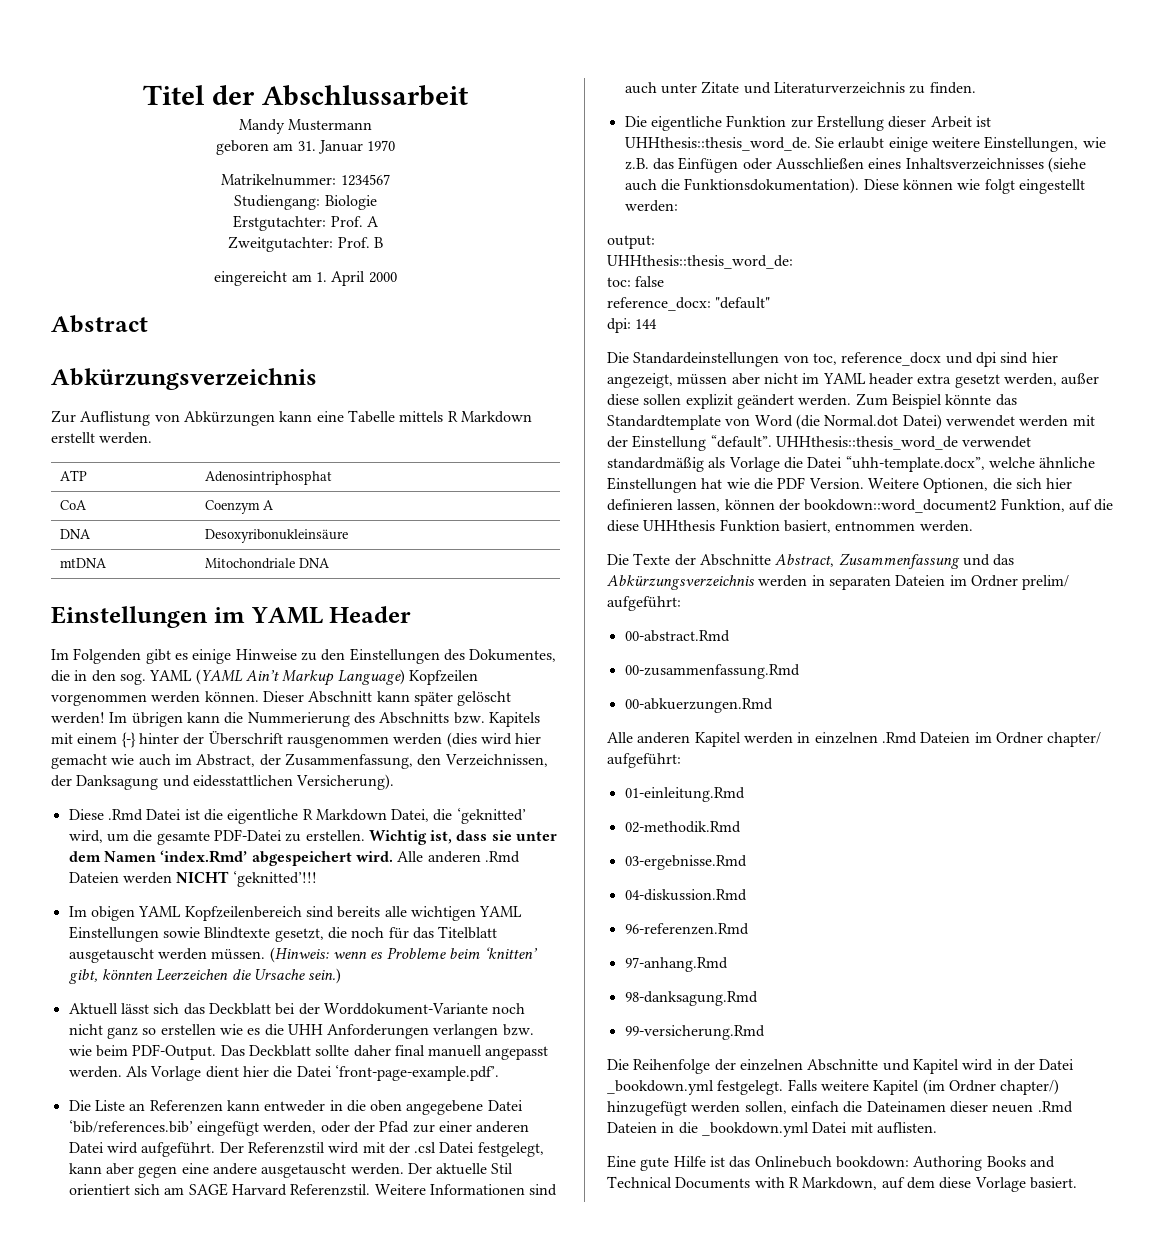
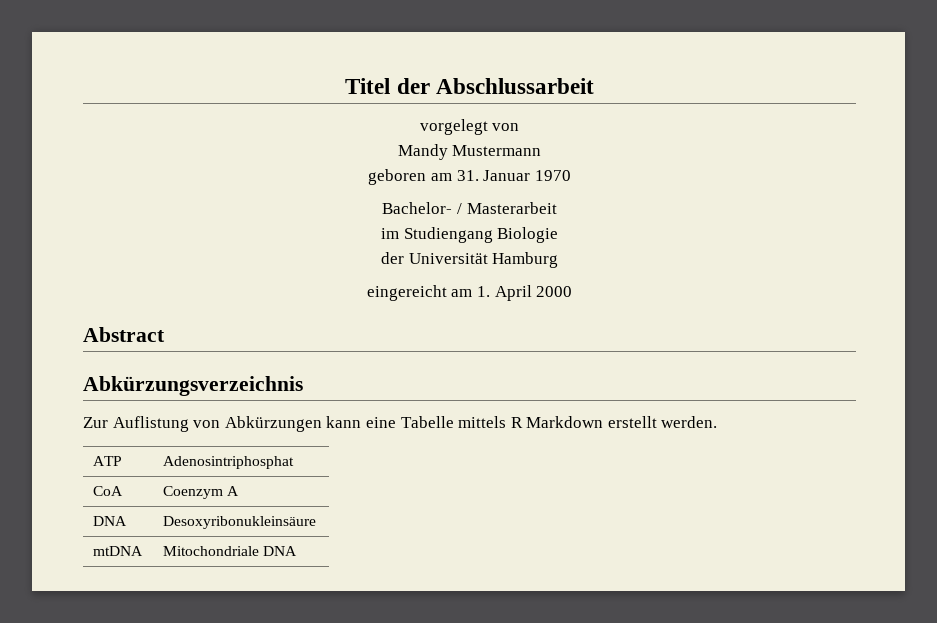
(468, 95) none -> [419,119,520,135] // vorgelegt von
[221,174,390,186] [234,195,377,210] [233,215,379,231] [228,236,383,252] Matrikelnummer: 1234567 // Studiengang: Biologie // Erstgutachter: Prof. A // Zweitgutachter: Prof. B -> [382,202,557,214] [380,227,559,243] [380,252,559,268] Bachelor- / Masterarbeit // im Studiengang Biologie // der Universität Hamburg
[51,606,412,628] [51,648,557,664] [51,669,478,686] [51,691,512,706] [51,712,540,727] [51,731,542,748] [51,753,548,769] [51,774,395,790] [68,808,526,824] [68,829,558,845] [68,850,520,866] [68,871,317,887] [68,906,523,921] [68,926,498,942] [68,947,539,963] [68,968,342,984] [68,1003,526,1015] [68,1024,534,1039] [68,1044,549,1060] [68,1065,499,1081] [68,1100,523,1115] [68,1120,530,1136] [68,1142,544,1157] [68,1163,514,1178] [68,1183,558,1196] [624,81,976,94] [624,115,991,131] [624,136,1106,152] [624,157,1086,173] [624,178,1085,194] [624,200,678,212] [607,235,655,249] [607,255,793,269] [607,276,665,287] [607,297,771,311] [607,318,658,333] [607,352,1058,367] [607,373,1100,388] [607,393,1017,409] [607,414,1095,430] [607,435,1032,451] [607,456,1096,472] [607,477,1073,493] [607,498,1114,513] [607,519,973,533] [607,553,1015,569] [607,575,1070,590] [607,596,681,611] [624,630,730,642] [624,664,800,679] [624,698,773,713] [607,732,1102,747] [607,753,681,768] [624,787,745,802] [624,821,741,833] [624,855,747,870] [624,889,747,901] [624,923,749,935] [624,957,728,972] [624,991,758,1006] [624,1025,765,1040] [607,1059,1075,1074] [607,1079,1060,1095] [607,1101,1073,1116] [607,1122,937,1137] [607,1155,1055,1171] [607,1176,1077,1192] // Einstellungen im YAML Header // Im Folgenden gibt es einige Hinweise zu den Einstellungen des Dokumentes, die in den sog. YAML (YAML Ain’t Markup Language) Kopfzeilen vorgenommen werden können. Dieser Abschnitt kann später gelöscht werden! Im übrigen kann die Nummerierung des Abschnitts bzw. Kapitels mit einem {-} hinter der Überschrift rausgenommen werden (dies wird hier gemacht wie auch im Abstract, der Zusammenfassung, den Verzeichnissen, der Danksagung und eidesstattlichen Versicherung). // Diese .Rmd Datei ist die eigentliche R Markdown Datei, die ‘geknitted’ wird, um die gesamte PDF-Datei zu erstellen. Wichtig ist, dass sie unter dem Namen ‘index.Rmd’ abgespeichert wird. Alle anderen .Rmd Dateien werden NICHT ‘geknitted’!!! // Im obigen YAML Kopfzeilenbereich sind bereits alle wichtigen YAML Einstellungen sowie Blindtexte gesetzt, die noch für das Titelblatt ausgetauscht werden müssen. (Hinweis: wenn es Probleme beim ‘knitten’ gibt, könnten Leerzeichen die Ursache sein.) // Aktuell lässt sich das Deckblatt bei der Worddokument-Variante noch nicht ganz so erstellen wie es die UHH Anforderungen verlangen bzw. wie beim PDF-Output. Das Deckblatt sollte daher final manuell angepasst werden. Als Vorlage dient hier die Datei ‘front-page-example.pdf’. // Die Liste an Referenzen kann entweder in die oben angegebene Datei ‘bib/references.bib’ eingefügt werden, oder der Pfad zur einer anderen Datei wird aufgeführt. Der Referenzstil wird mit der .csl Datei festgelegt, kann aber gegen eine andere ausgetauscht werden. Der aktuelle Stil orientiert sich am SAGE Harvard Referenzstil. Weitere Informationen sind auch unter Zitate und Literaturverzeichnis zu finden. // Die eigentliche Funktion zur Erstellung dieser Arbeit ist UHHthesis::thesis_word_de. Sie erlaubt einige weitere Einstellungen, wie z.B. das Einfügen oder Ausschließen eines Inhaltsverzeichnisses (siehe auch die Funktionsdokumentation). Diese können wie folgt eingestellt werden: // output: // UHHthesis::thesis_word_de: // toc: false // reference_docx: "default" // dpi: 144 // Die Standardeinstellungen von toc, reference_docx und dpi sind hier angezeigt, müssen aber nicht im YAML header extra gesetzt werden, außer diese sollen explizit geändert werden. Zum Beispiel könnte das Standardtemplate von Word (die Normal.dot Datei) verwendet werden mit der Einstellung “default”. UHHthesis::thesis_word_de verwendet standardmäßig als Vorlage die Datei “uhh-template.docx”, welche ähnliche Einstellungen hat wie die PDF Version. Weitere Optionen, die sich hier definieren lassen, können der bookdown::word_document2 Funktion, auf die diese UHHthesis Funktion basiert, entnommen werden. // Die Texte der Abschnitte Abstract, Zusammenfassung und das Abkürzungsverzeichnis werden in separaten Dateien im Ordner prelim/ aufgeführt: // 00-abstract.Rmd // 00-zusammenfassung.Rmd // 00-abkuerzungen.Rmd // Alle anderen Kapitel werden in einzelnen .Rmd Dateien im Ordner chapter/ aufgeführt: // 01-einleitung.Rmd // 02-methodik.Rmd // 03-ergebnisse.Rmd // 04-diskussion.Rmd // 96-referenzen.Rmd // 97-anhang.Rmd // 98-danksagung.Rmd // 99-versicherung.Rmd // Die Reihenfolge der einzelnen Abschnitte und Kapitel wird in der Datei _bookdown.yml festgelegt. Falls weitere Kapitel (im Ordner chapter/) hinzugefügt werden sollen, einfach die Dateinamen dieser neuen .Rmd Dateien in die _bookdown.yml Datei mit auflisten. // Eine gute Hilfe ist das Onlinebuch bookdown: Authoring Books and Technical Documents with R Markdown, auf dem diese Vorlage basiert. -> (298, 551) none

